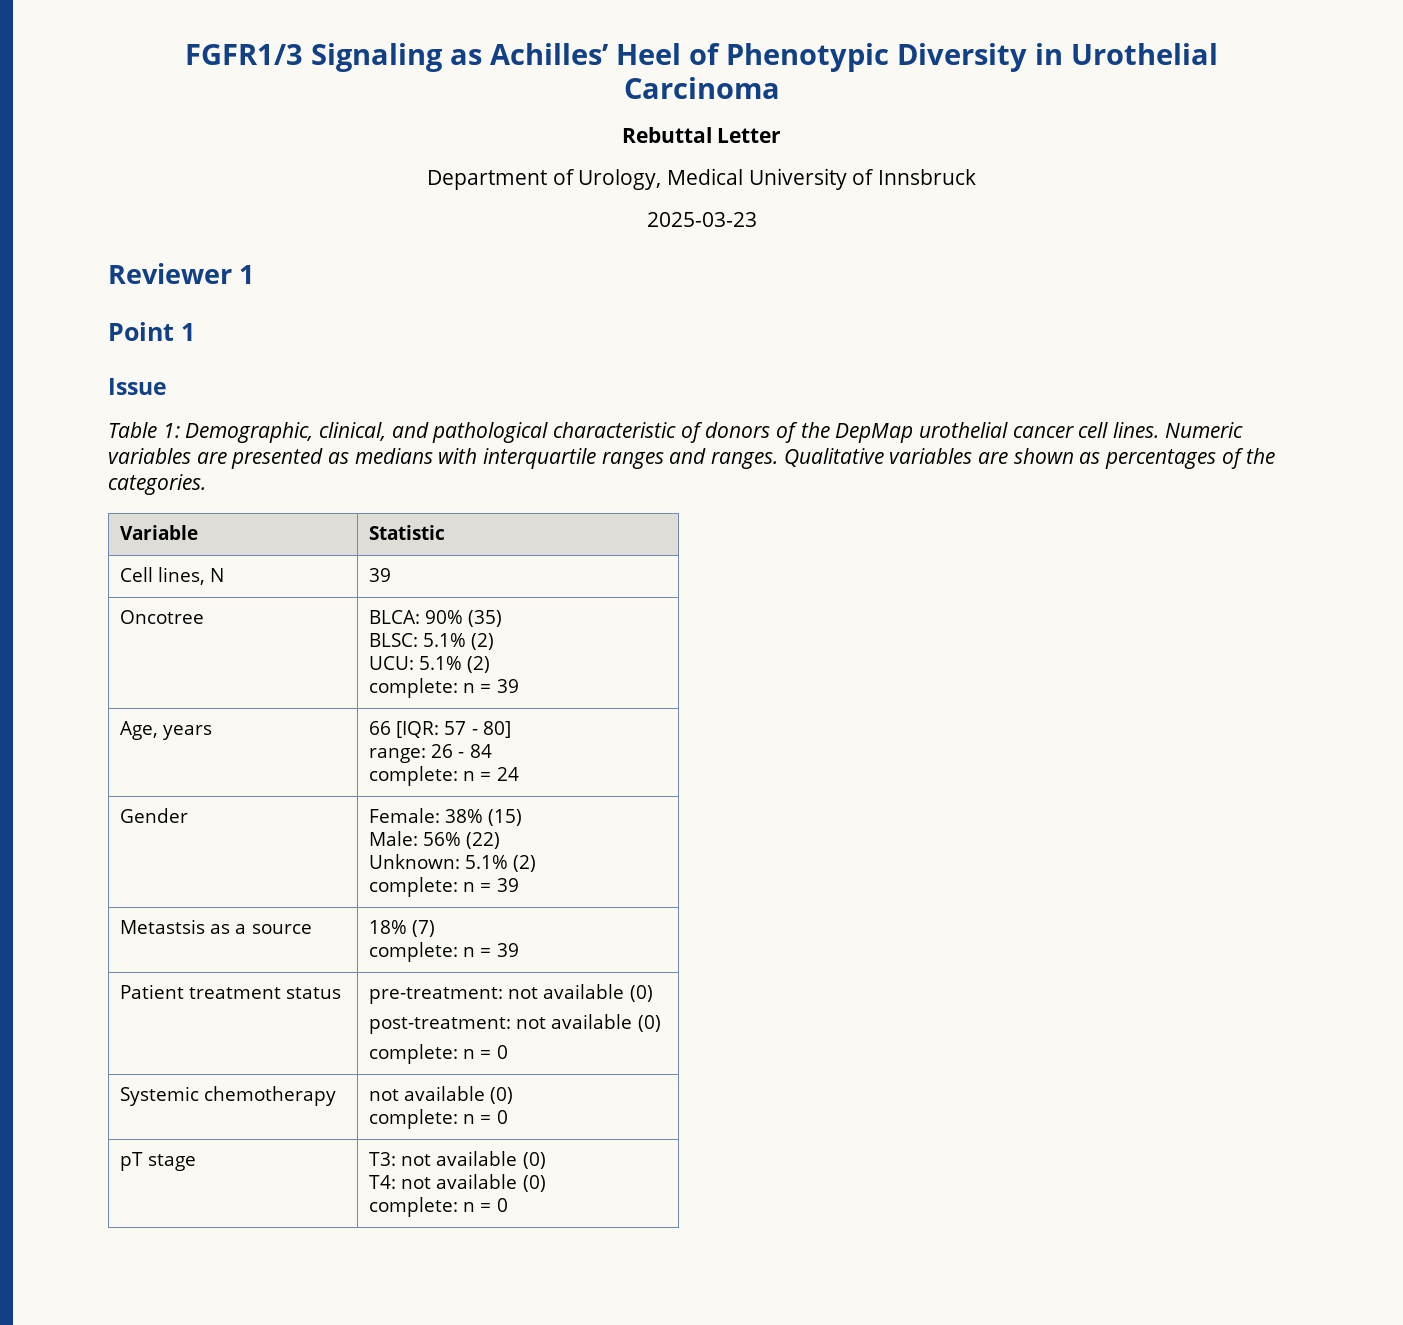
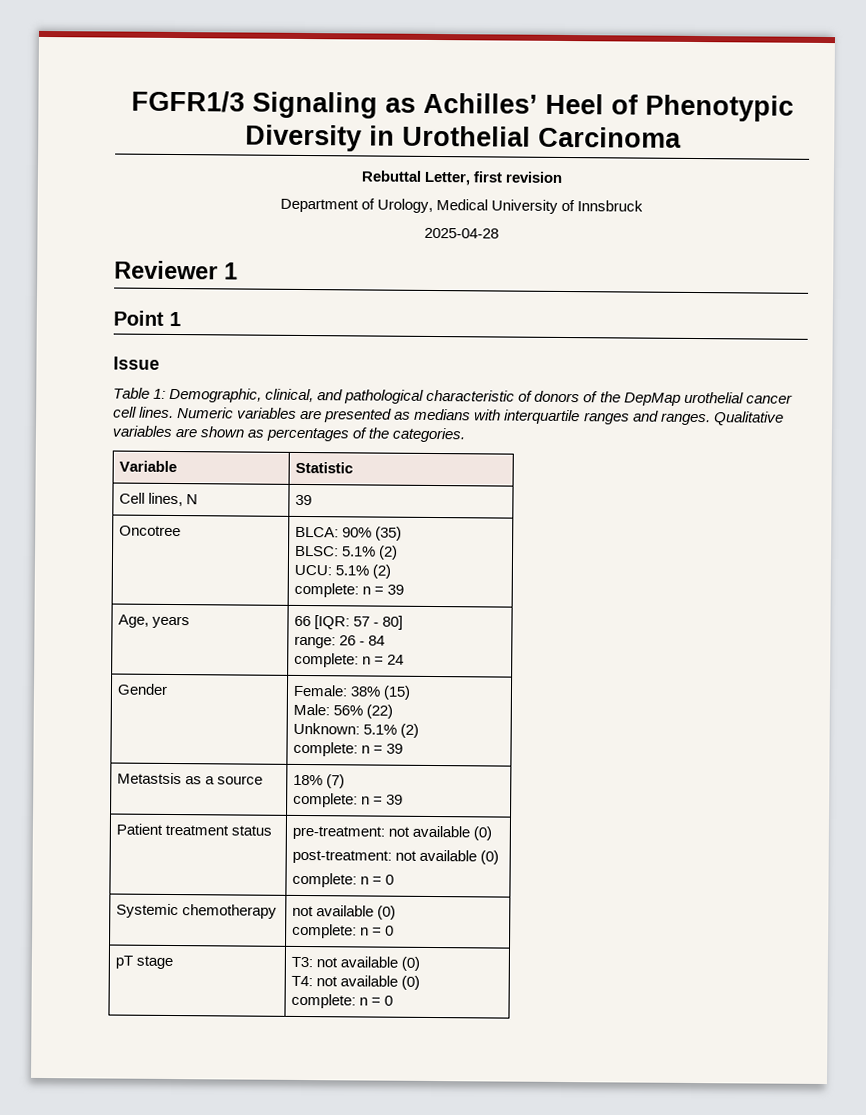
[717,128,782,143] Letter -> [423,171,563,186] Letter, first revision
[646,212,757,227] 2025-03-23 -> [424,227,499,239] 2025-04-28

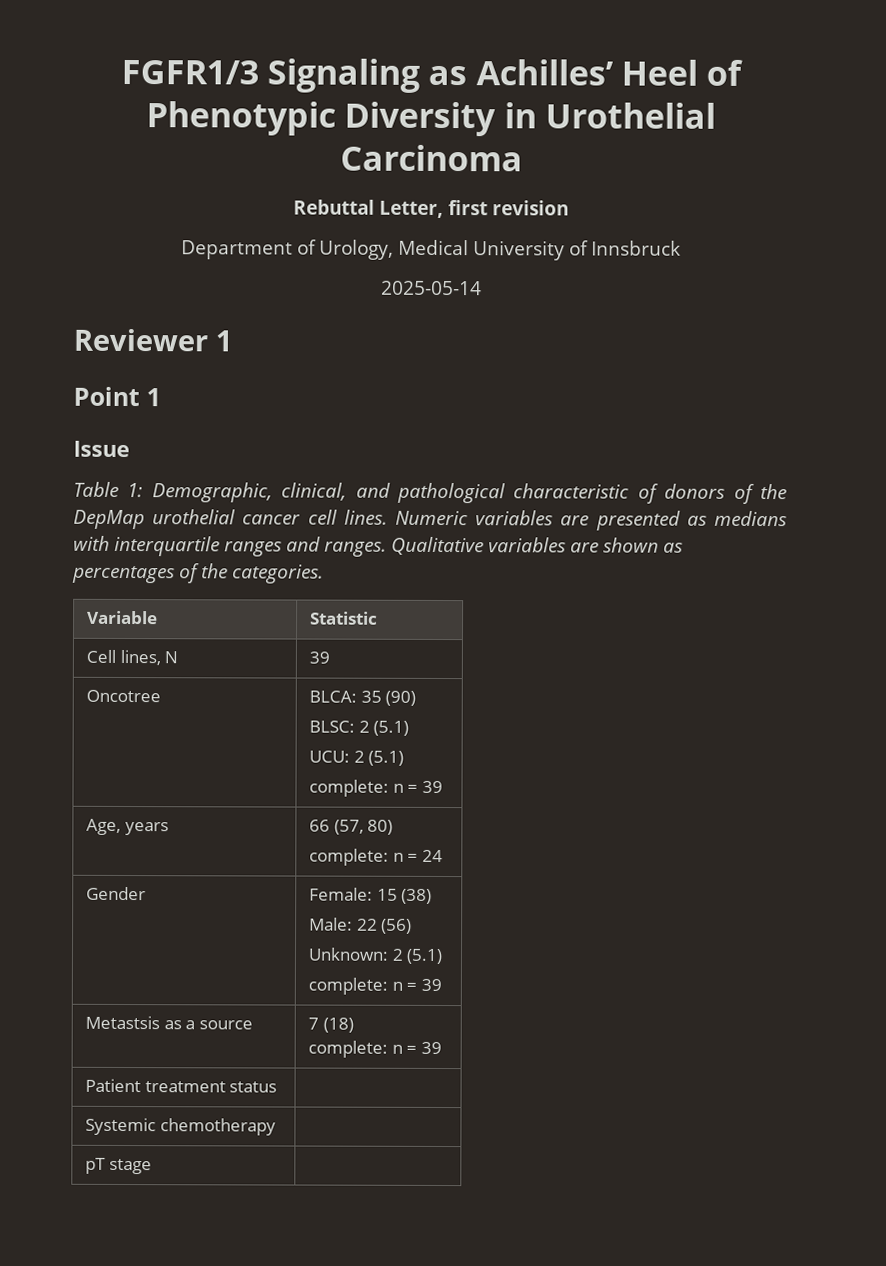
[424,227,499,239] 2025-04-28 -> [380,280,482,296] 2025-05-14
[342,526,403,541] 90% (35) -> [360,690,417,706] 35 (90)
[342,545,399,560] 5.1% (2) -> [358,720,410,736] 2 (5.1)
[335,564,392,579] 5.1% (2) -> [353,750,405,766] 2 (5.1)
[314,615,404,630] [293,635,386,649] [IQR: 57 - 80] // range: 26 - 84 -> [333,819,394,835] (57, 80)
[350,685,412,700] 38% (15) -> [376,888,433,904] 15 (38)
[333,704,394,719] 56% (22) -> [356,918,413,934] 22 (56)
[363,723,420,738] 5.1% (2) -> [391,948,444,965] 2 (5.1)
[292,774,346,789] 18% (7) -> [308,1017,354,1033] 7 (18)
[291,825,493,841] [291,849,500,865] [291,872,395,888] [115,903,278,919] [291,905,397,920] [291,923,395,939] [114,955,174,970] [290,956,421,971] [290,975,421,990] [290,993,394,1009] pre-treatment: not available (0) // post-treatment: not available (0) // complete: n = 0 // Systemic chemotherapy | not available (0) // complete: n = 0 // pT stage | T3: not available (0) // T4: not available (0) // complete: n = 0 -> [85,1117,276,1136] [85,1157,152,1175] // Systemic chemotherapy | // pT stage |

